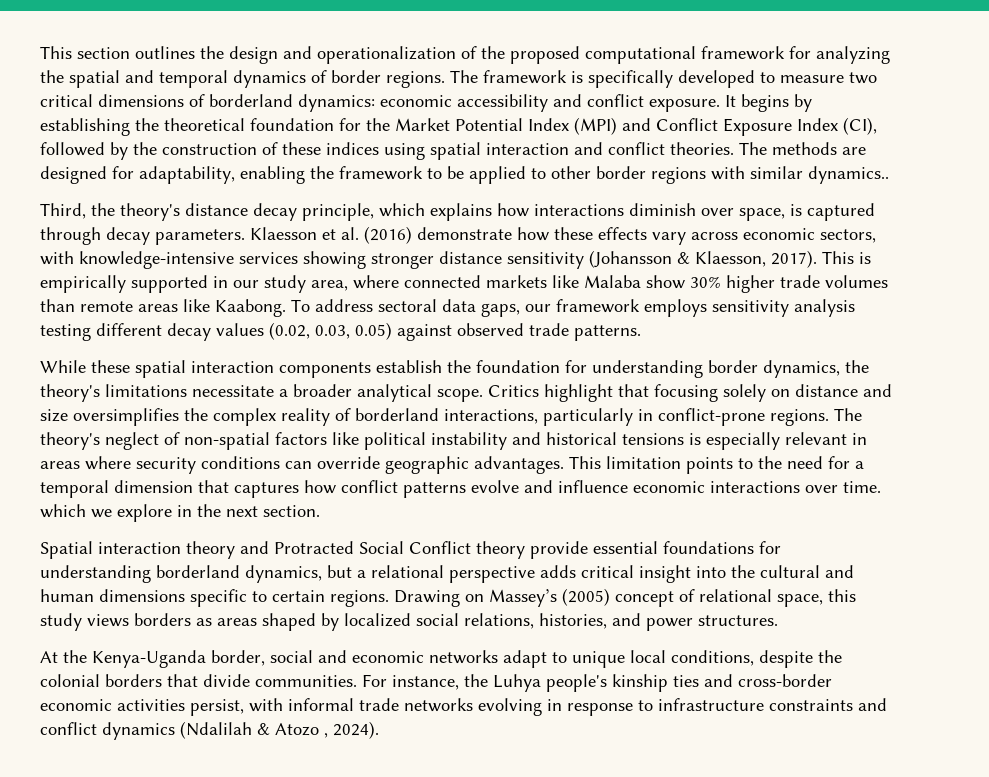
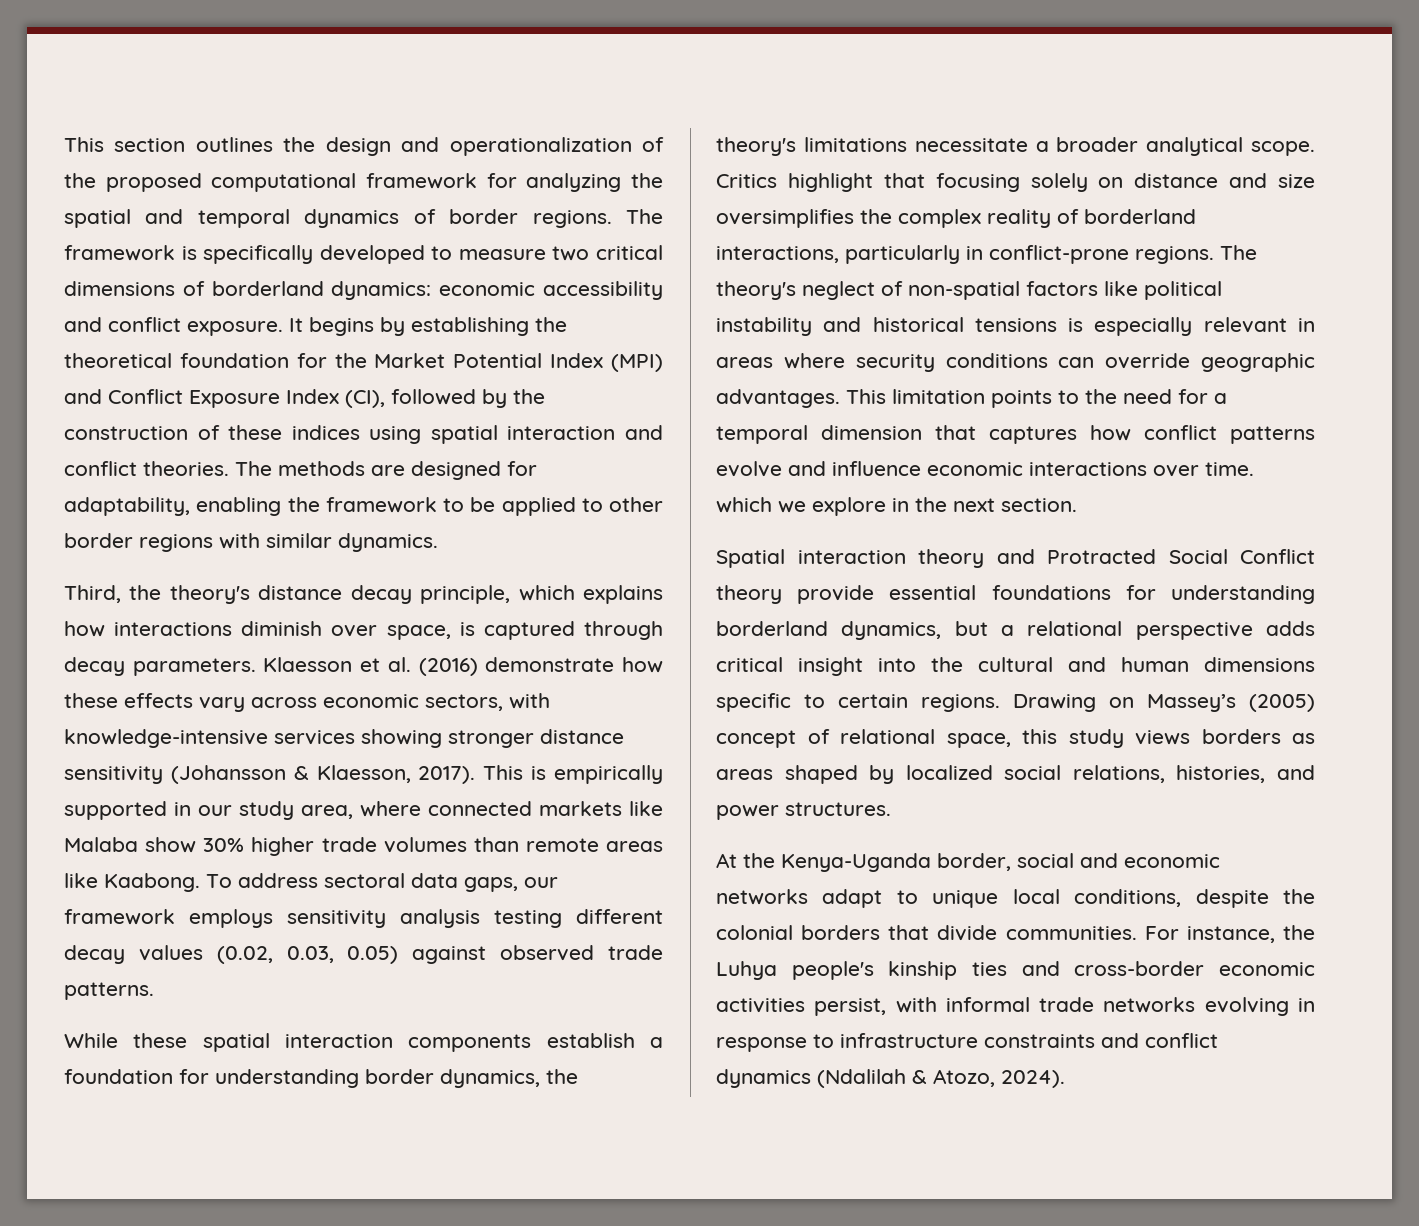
[808,166,889,184] dynamics.. -> [338,533,438,552] dynamics.
[447,360,471,373] the -> [650,1037,663,1048] a
[275,723,328,738] Atozo , -> [933,1069,995,1087] Atozo,

